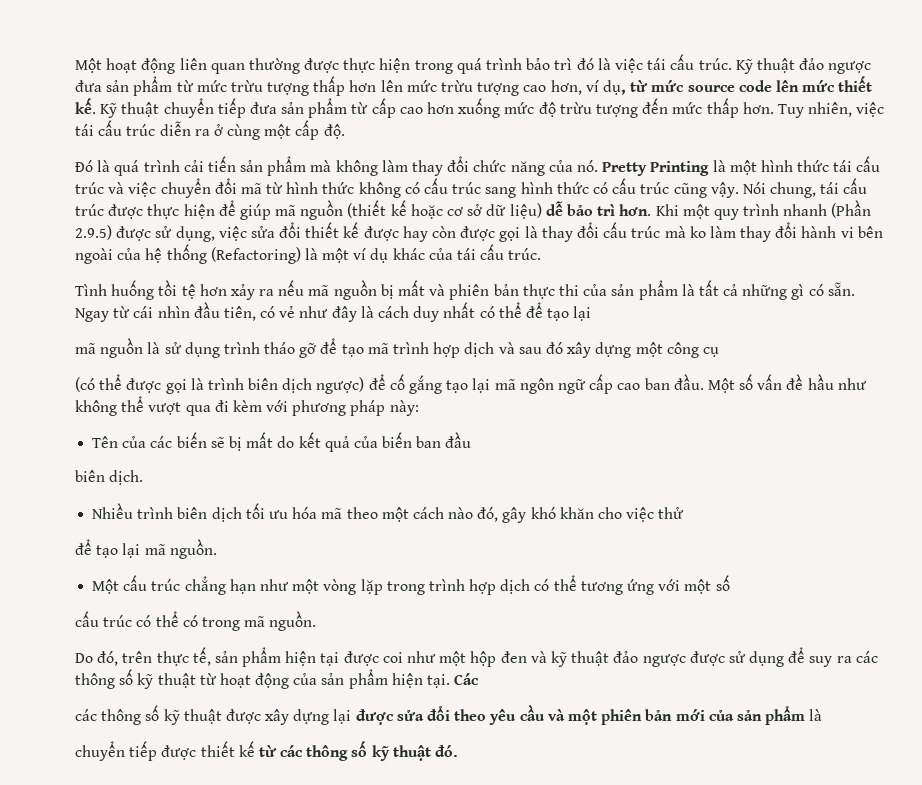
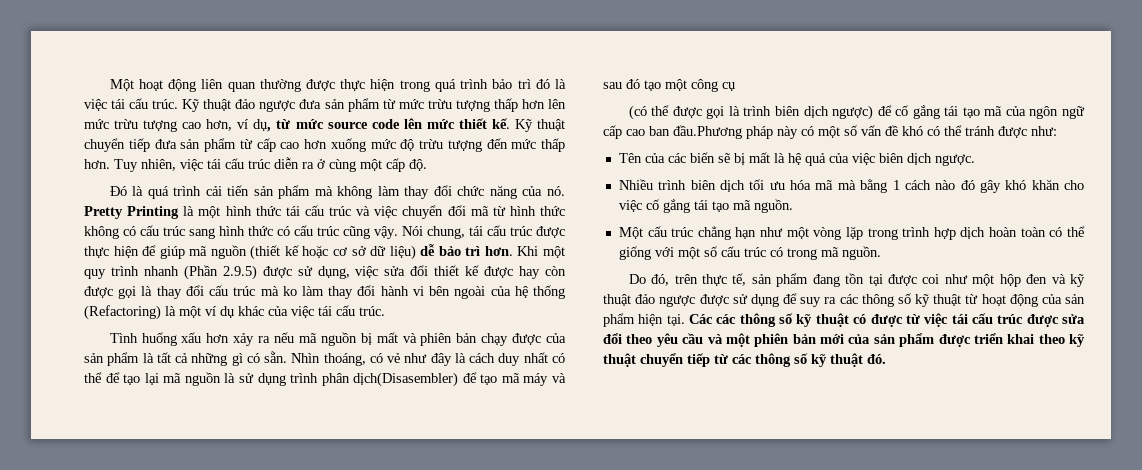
(453, 254) none -> [291,306,314,318] việc
[158,280,196,299] tồi tệ -> [181,332,202,343] xấu
[522,284,579,299] thực thi -> [481,333,542,346] chạy được
[75,302,256,322] Ngay từ cái nhìn đầu tiên, -> [291,353,366,366] Nhìn thoáng,
(592, 313) // -> (159, 379) none
[264,342,317,358] tháo gỡ -> [321,372,459,387] phân dịch(Disasembler)
[393,342,495,358] trình hợp dịch -> [523,373,549,386] máy
[567,342,632,358] xây dựng -> [644,80,661,91] tạo
[446,378,516,393] tạo lại mã -> [944,106,1026,118] tái tạo mã của
[673,374,867,393] [75,396,419,416] đầu. Một số vấn đề hầu như không thể vượt qua đi kèm với phương pháp này: -> [673,125,1057,139] đầu.Phương pháp này có một số vấn đề khó có thể tránh được như:
[277,432,472,452] [75,470,144,485] do kết quả của biến ban đầu // biên dịch. -> [773,153,975,166] là hệ quả của việc biên dịch ngược.
[346,507,409,522] theo một -> [837,179,900,193] mà bằng 1
[477,507,499,522] đó, -> [960,180,975,190] đó
[658,507,685,519] [75,539,141,558] thử // để tạo lại -> [645,199,729,213] cố gắng tái tạo
[534,575,655,595] có thể tương ứng -> [989,226,1085,237] [618,246,651,260] hoàn toàn có thể giống
(730, 583) // -> (718, 251) none
[155,611,198,627] thể có -> (783, 252) none
[285,651,317,666] hiện -> [812,273,865,287] đang tồn
[75,705,352,725] // các thông số kỹ thuật được xây dựng lại -> [716,313,1024,327] các thông số kỹ thuật có được từ việc tái cấu trúc
[809,709,823,721] [75,741,255,761] là // chuyển tiếp được thiết kế -> [938,333,1085,347] [603,353,710,367] được triển khai theo kỹ thuật chuyển tiếp

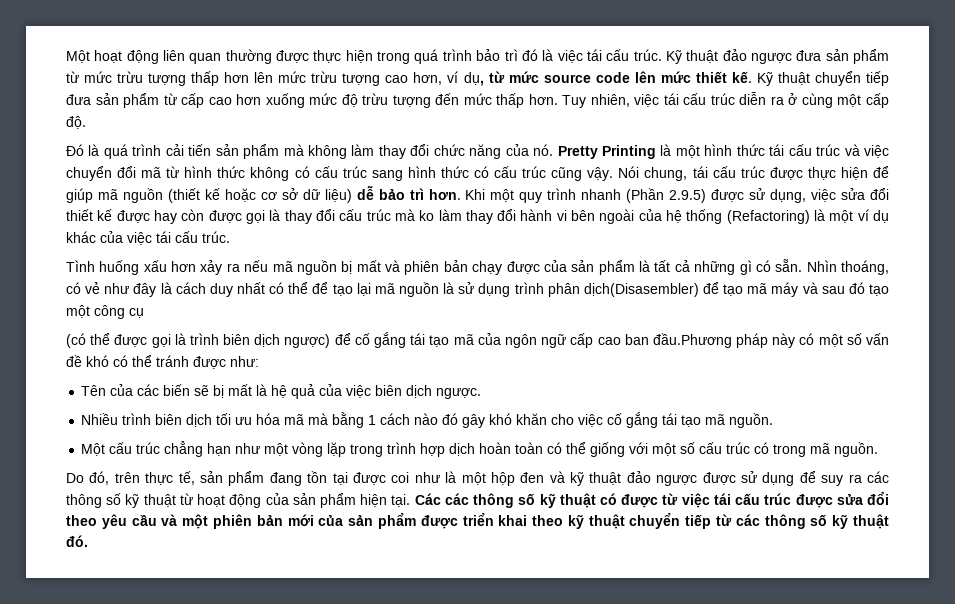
(968, 279) none -> [445,471,457,483] là

